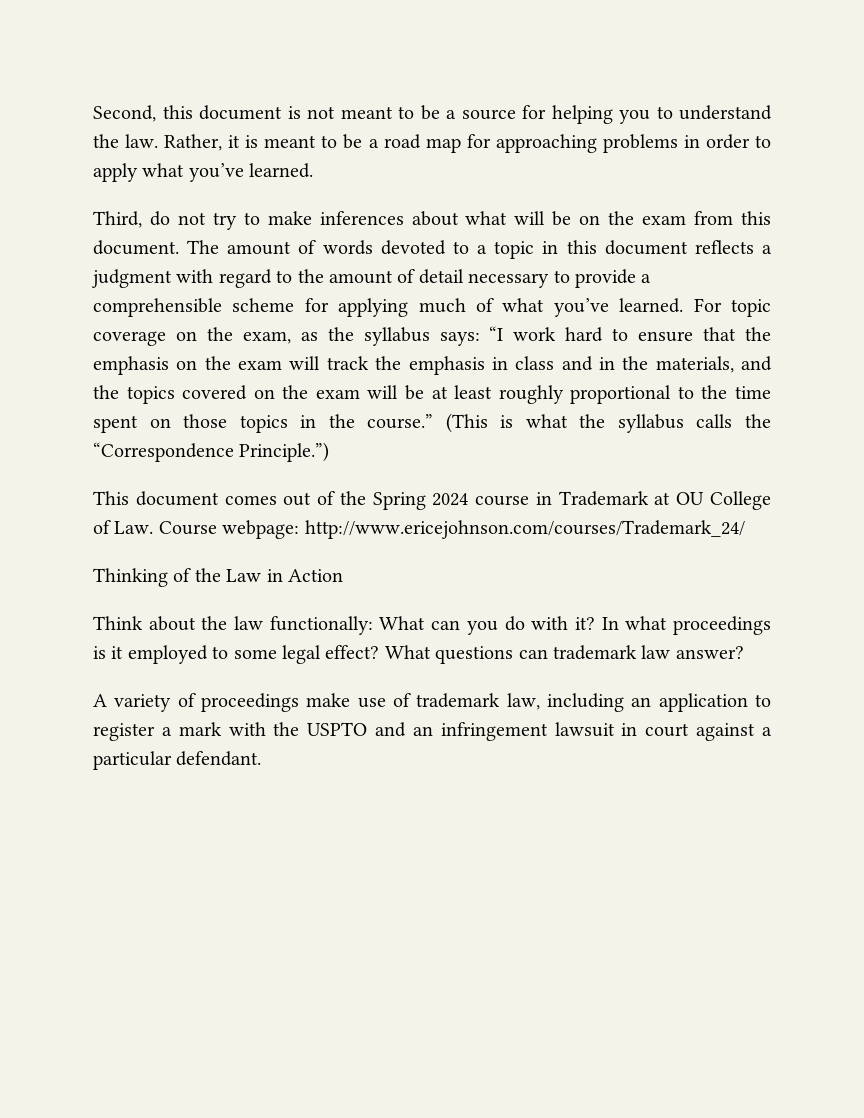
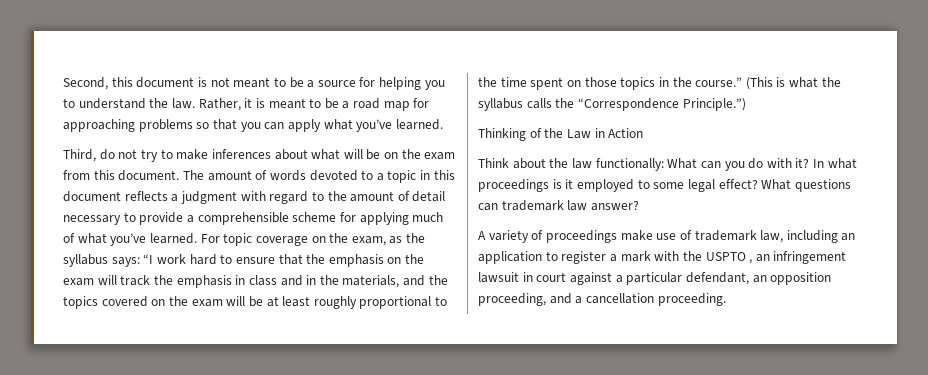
[683,134,771,149] in order to -> [196,119,285,132] so that you can
[93,491,771,510] [93,520,745,539] // This document comes out of the Spring 2024 course in Trademark at OU College of Law. Course webpage: http://www.ericejohnson.com/courses/Trademark_24/ -> (746, 104) none
[375,722,407,737] and -> [749,259,753,264] ,
[176,751,262,766] defendant. -> [685,272,832,285] [478,293,726,306] defendant, an opposition proceeding, and a cancellation proceeding.

